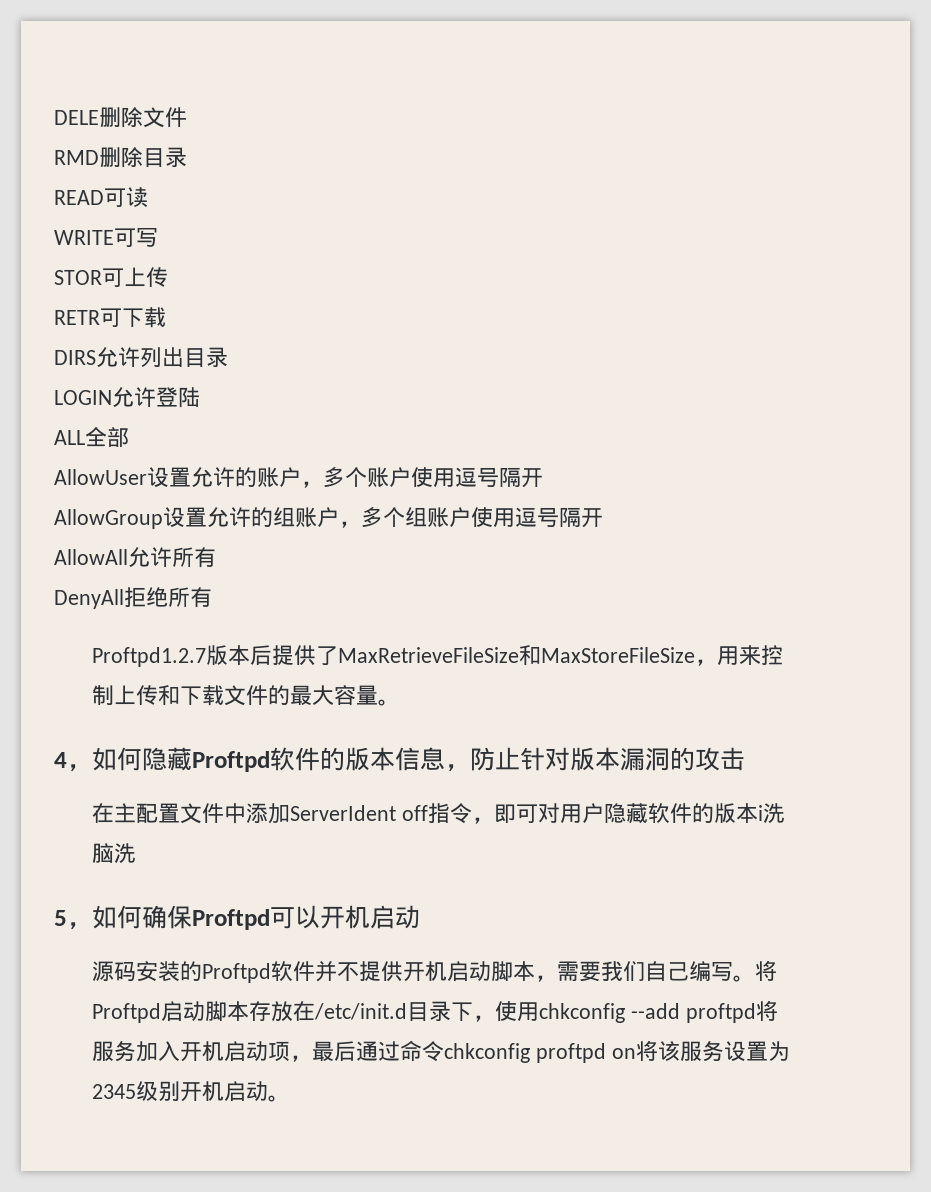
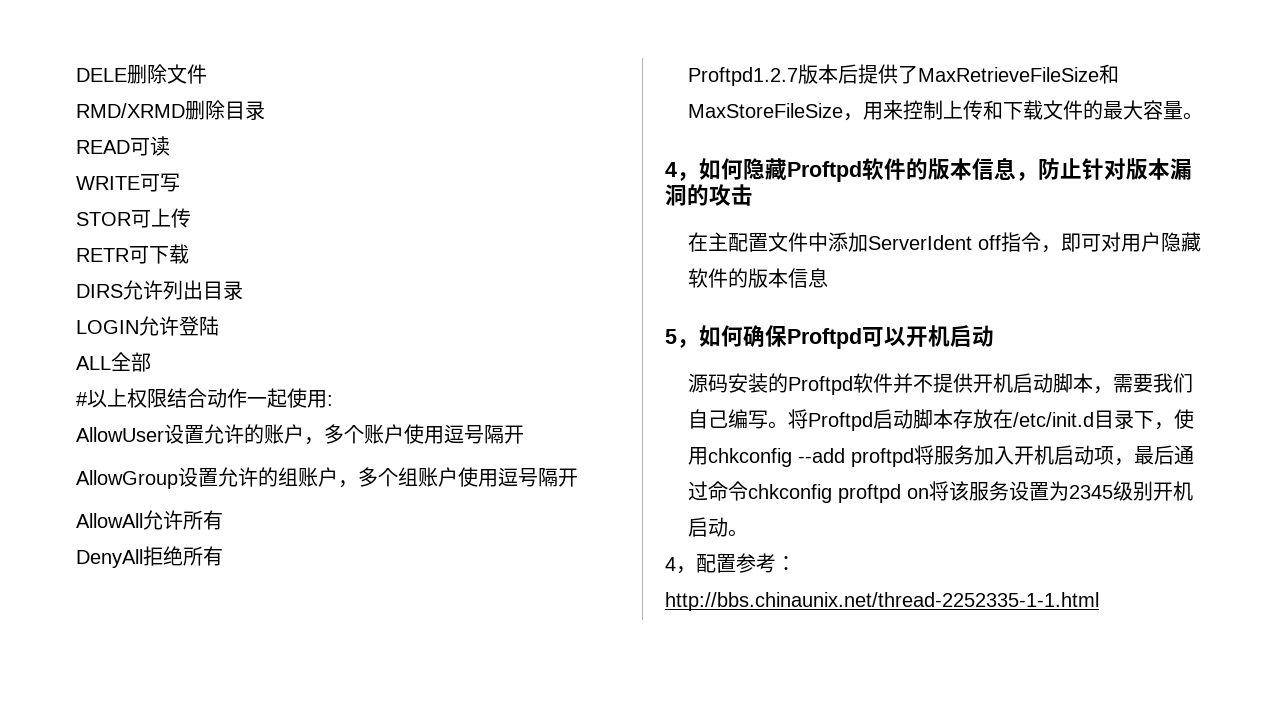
[54,150,99,165] RMD -> [76,103,185,118] RMD/XRMD
(129, 437) none -> [76,388,333,408] // #以上权限结合动作一起使用:
[758,803,786,823] [92,843,137,863] i洗脑洗 -> [788,268,829,288] 信息
(291, 1098) none -> [665,553,796,574] [665,592,1099,611] // 4，配置参考：http://bbs.chinaunix.net/thread-2252335-1-1.html

